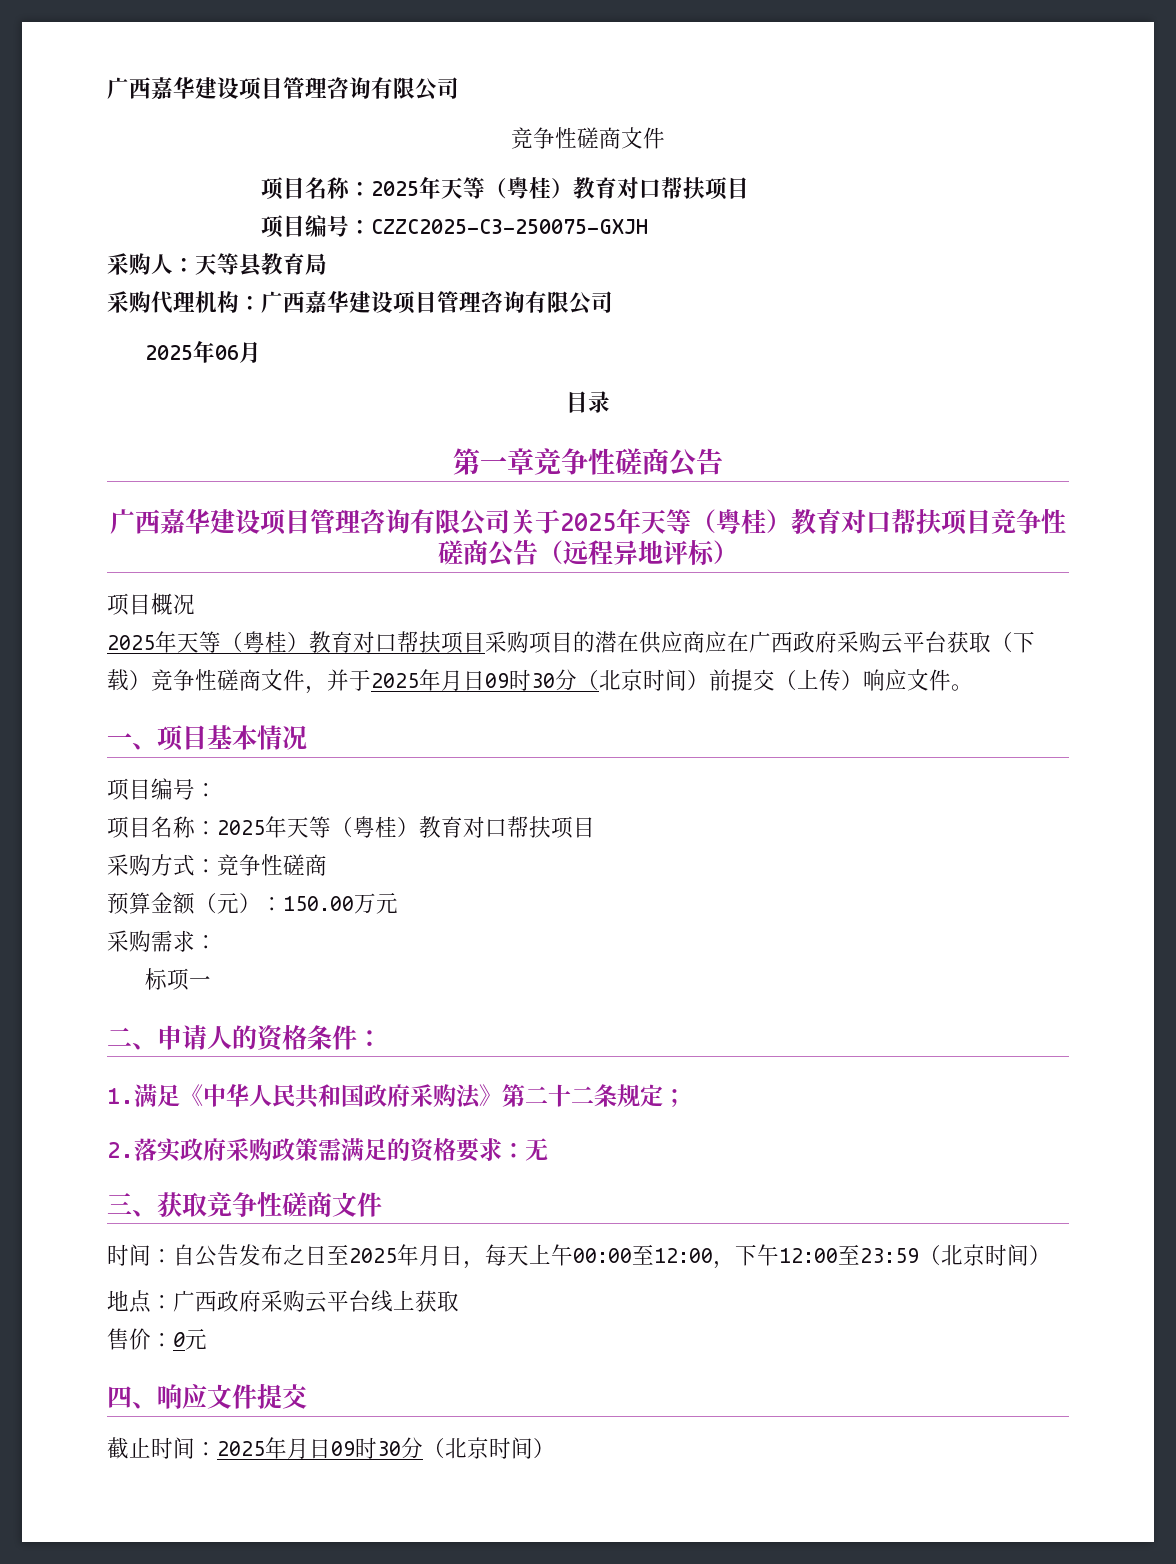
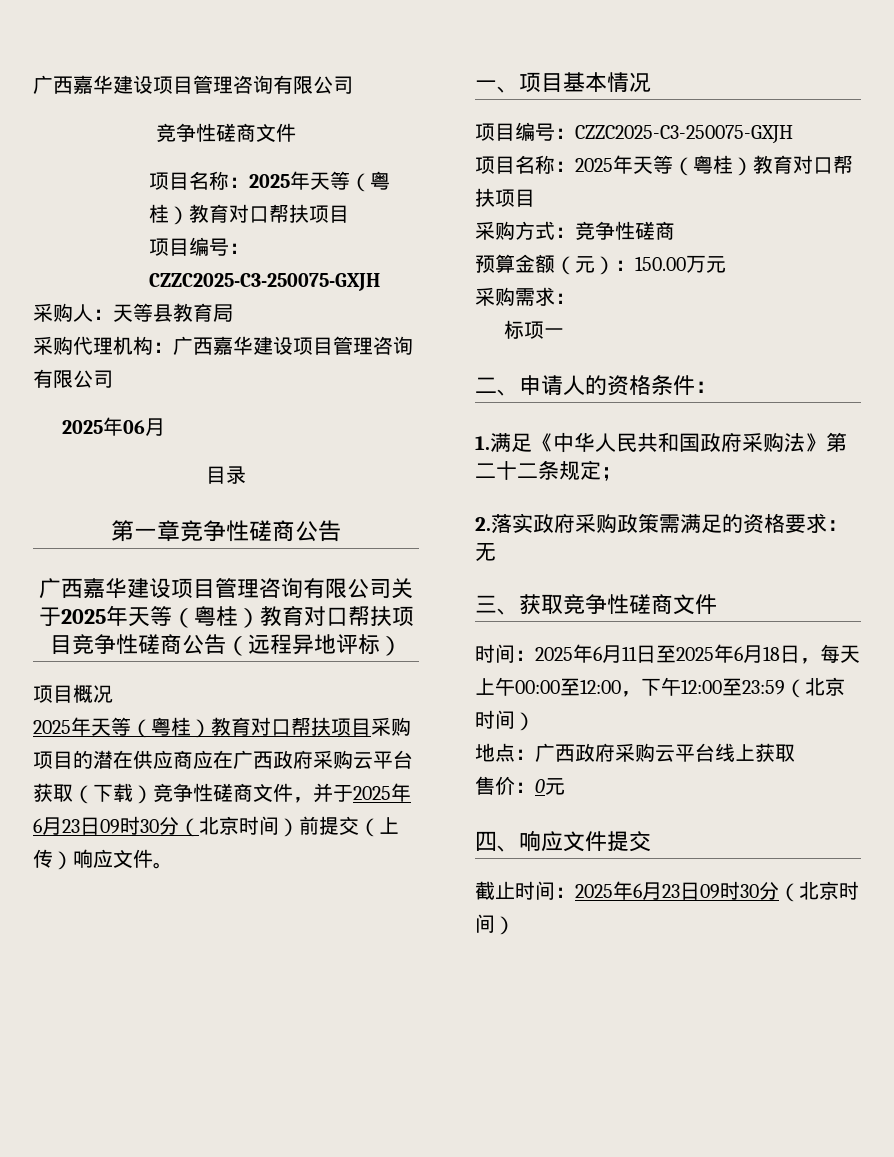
[441,670,463,691] 月 -> [33,817,80,835] 6月23
(217, 790) none -> [575,125,793,144] CZZC2025-C3-250075-GXJH
[173,1244,441,1267] 自公告发布之日至2025年月 -> [535,644,780,663] 2025年6月11日至2025年6月18
[287,1438,309,1459] 月 -> [633,882,680,900] 6月23

